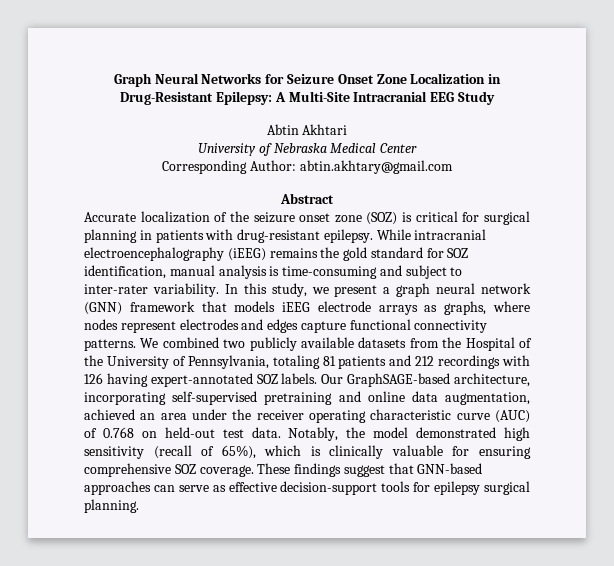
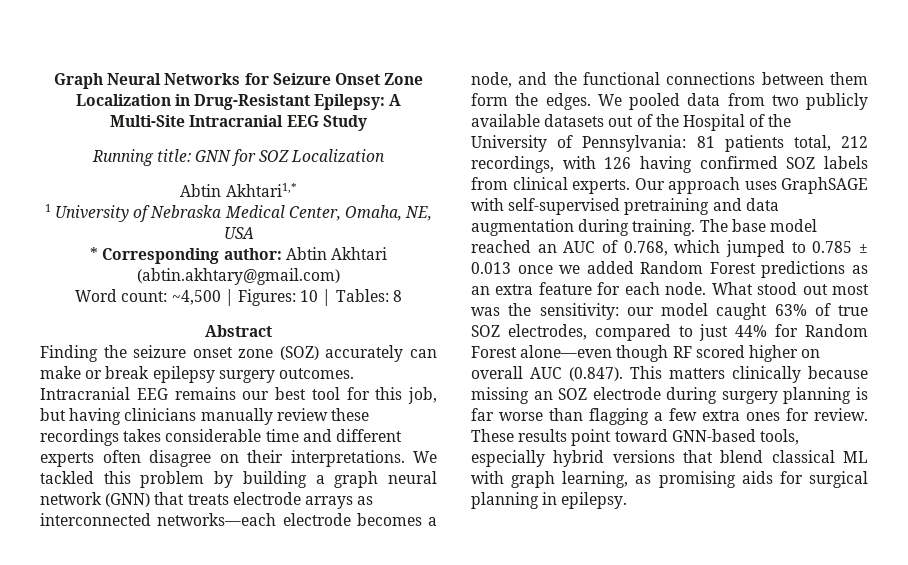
[266,124,348,135] // Abtin Akhtari // -> [91,149,386,166] [180,183,297,197] [44,204,51,212] // Running title: GNN for SOZ Localization // Abtin Akhtari1,* // 1
[380,143,418,153] [162,160,453,174] [280,193,334,204] [84,211,228,223] Center // Corresponding Author: abtin.akhtary@gmail.com // Abstract // Accurate localization of -> [288,205,433,221] [223,227,254,239] [90,247,387,264] [137,268,340,285] [75,289,402,306] [205,325,272,337] [40,345,98,362] Center, Omaha, NE, USA // * Corresponding author: Abtin Akhtari (abtin.akhtary@gmail.com) // Word count: ~4,500 | Figures: 10 | Tables: 8 // Abstract // Finding
[402,211,530,225] [84,229,487,243] [84,247,469,261] [84,265,463,279] [84,283,378,297] is critical for surgical planning in patients with drug-resistant epilepsy. While intracranial electroencephalography (iEEG) remains the gold standard for SOZ identification, manual analysis is time-consuming and subject to inter-rater variability. In this study, we present -> [325,345,437,362] [40,366,354,383] [40,387,437,404] [40,408,369,425] [40,429,402,446] [40,450,437,467] [40,471,307,488] accurately can make or break epilepsy surgery outcomes. Intracranial EEG remains our best tool for this job, but having clinicians manually review these recordings takes considerable time and different experts often disagree on their interpretations. We tackled this problem by building
[129,301,530,315] [84,319,488,333] [84,337,219,351] framework that models iEEG electrode arrays as graphs, where nodes represent electrodes and edges capture functional connectivity patterns. We combined -> [154,492,374,509] [40,513,437,526] [471,72,868,88] [471,93,765,110] that treats electrode arrays as interconnected networks—each electrode becomes a node, and the functional connections between them form the edges. We pooled data from
[409,338,439,348] from -> [608,114,653,127] out of
[187,355,530,369] [84,373,530,387] [84,391,530,405] [84,409,530,423] [84,427,530,441] [84,445,531,459] [84,463,483,477] [84,481,531,495] [84,499,139,513] Pennsylvania, totaling 81 patients and 212 recordings with 126 having expert-annotated SOZ labels. Our GraphSAGE-based architecture, incorporating self-supervised pretraining and online data augmentation, achieved an area under the receiver operating characteristic curve (AUC) of 0.768 on held-out test data. Notably, the model demonstrated high sensitivity (recall of 65%), which is clinically valuable for ensuring comprehensive SOZ coverage. These findings suggest that GNN-based approaches can serve as effective decision-support tools for epilepsy surgical planning. -> [582,135,868,152] [471,156,868,173] [471,177,868,194] [471,198,779,215] [471,219,817,236] [471,240,868,257] [471,261,868,278] [471,282,869,295] [471,303,868,320] [471,324,868,341] [471,345,821,362] [471,366,868,383] [471,387,868,404] [471,408,868,425] [471,429,799,446] [471,450,868,467] [471,471,868,488] [471,492,628,509] Pennsylvania: 81 patients total, 212 recordings, with 126 having confirmed SOZ labels from clinical experts. Our approach uses GraphSAGE with self-supervised pretraining and data augmentation during training. The base model reached an AUC of 0.768, which jumped to 0.785 ± 0.013 once we added Random Forest predictions as an extra feature for each node. What stood out most was the sensitivity: our model caught 63% of true SOZ electrodes, compared to just 44% for Random Forest alone—even though RF scored higher on overall AUC (0.847). This matters clinically because missing an SOZ electrode during surgery planning is far worse than flagging a few extra ones for review. These results point toward GNN-based tools, especially hybrid versions that blend classical ML with graph learning, as promising aids for surgical planning in epilepsy.

